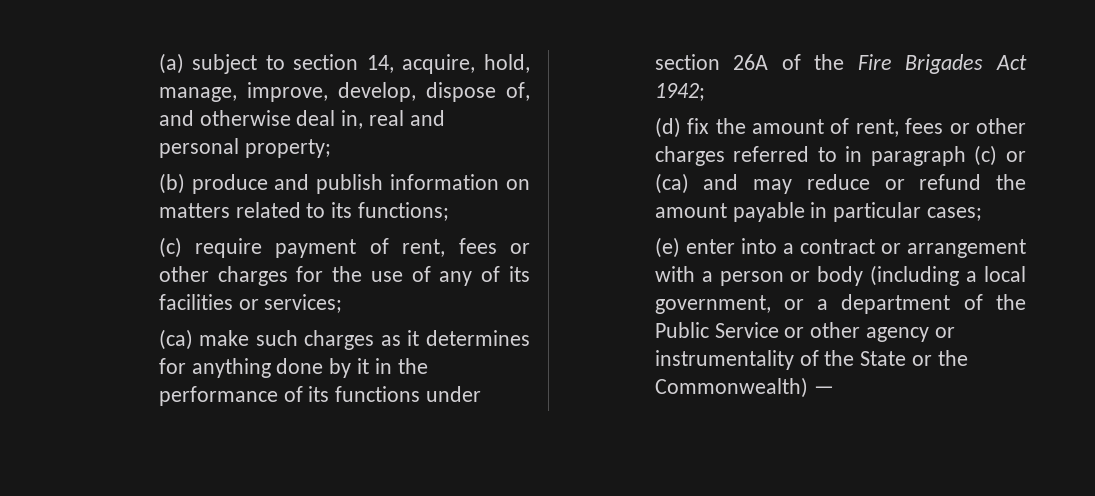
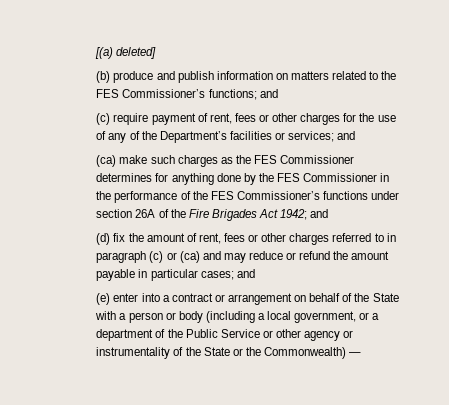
[158,53,530,74] [158,82,530,102] [158,110,445,129] [158,138,331,158] (a) subject to section 14, acquire, hold, manage, improve, develop, dispose of, and otherwise deal in, real and personal property; -> [95,47,157,59] [(a) deleted]
[331,202,353,218] its -> [381,71,397,80] [96,89,206,98] the FES Commissioner’s
(449, 211) none -> [259,89,278,98] and
[509,266,530,282] its -> [141,131,227,143] the Department’s
(343, 303) none -> [337,131,356,140] and
[407,330,420,346] it -> [235,155,355,164] the FES Commissioner
[356,358,369,374] it -> [258,173,378,182] the FES Commissioner
[308,386,330,402] its -> [192,191,320,200] the FES Commissioner’s
(705, 92) none -> [310,209,329,218] and
(982, 214) none -> [236,269,255,278] and
(1026, 248) none -> [294,293,399,302] on behalf of the State

